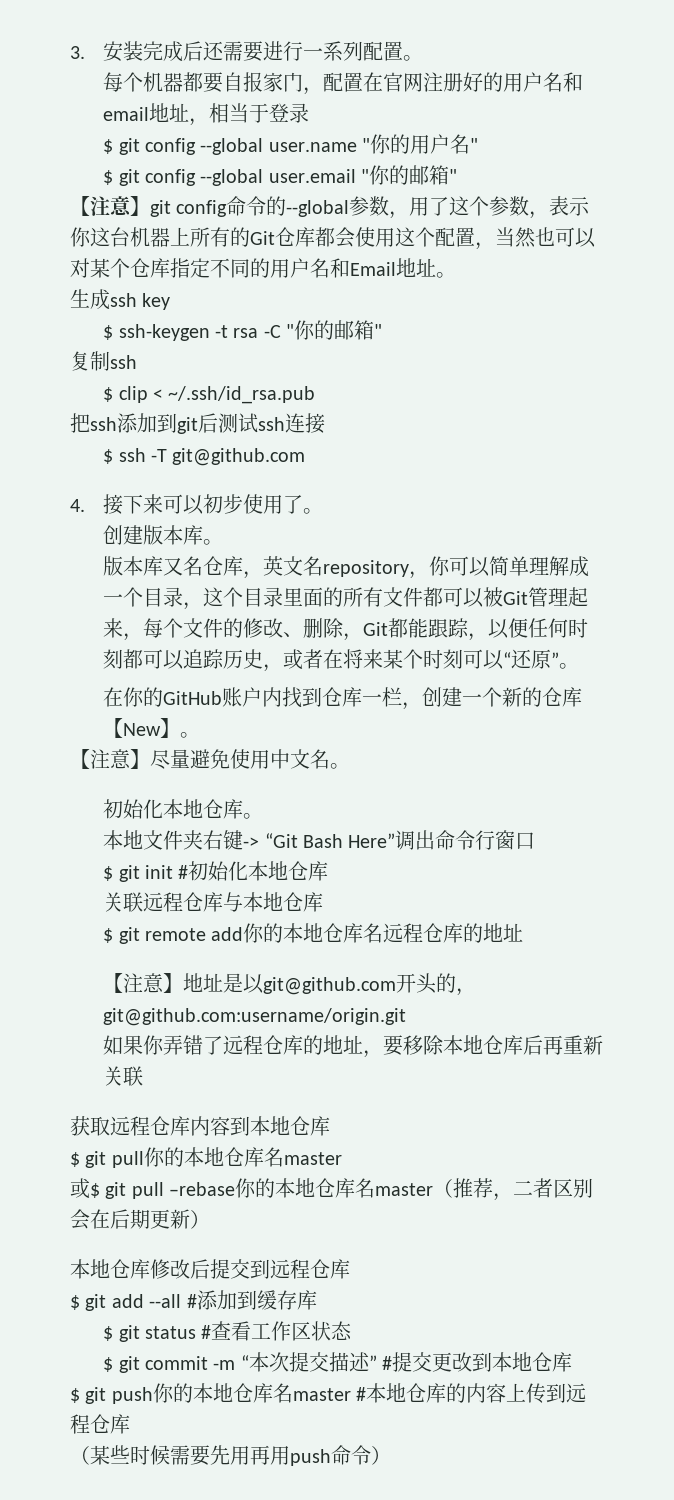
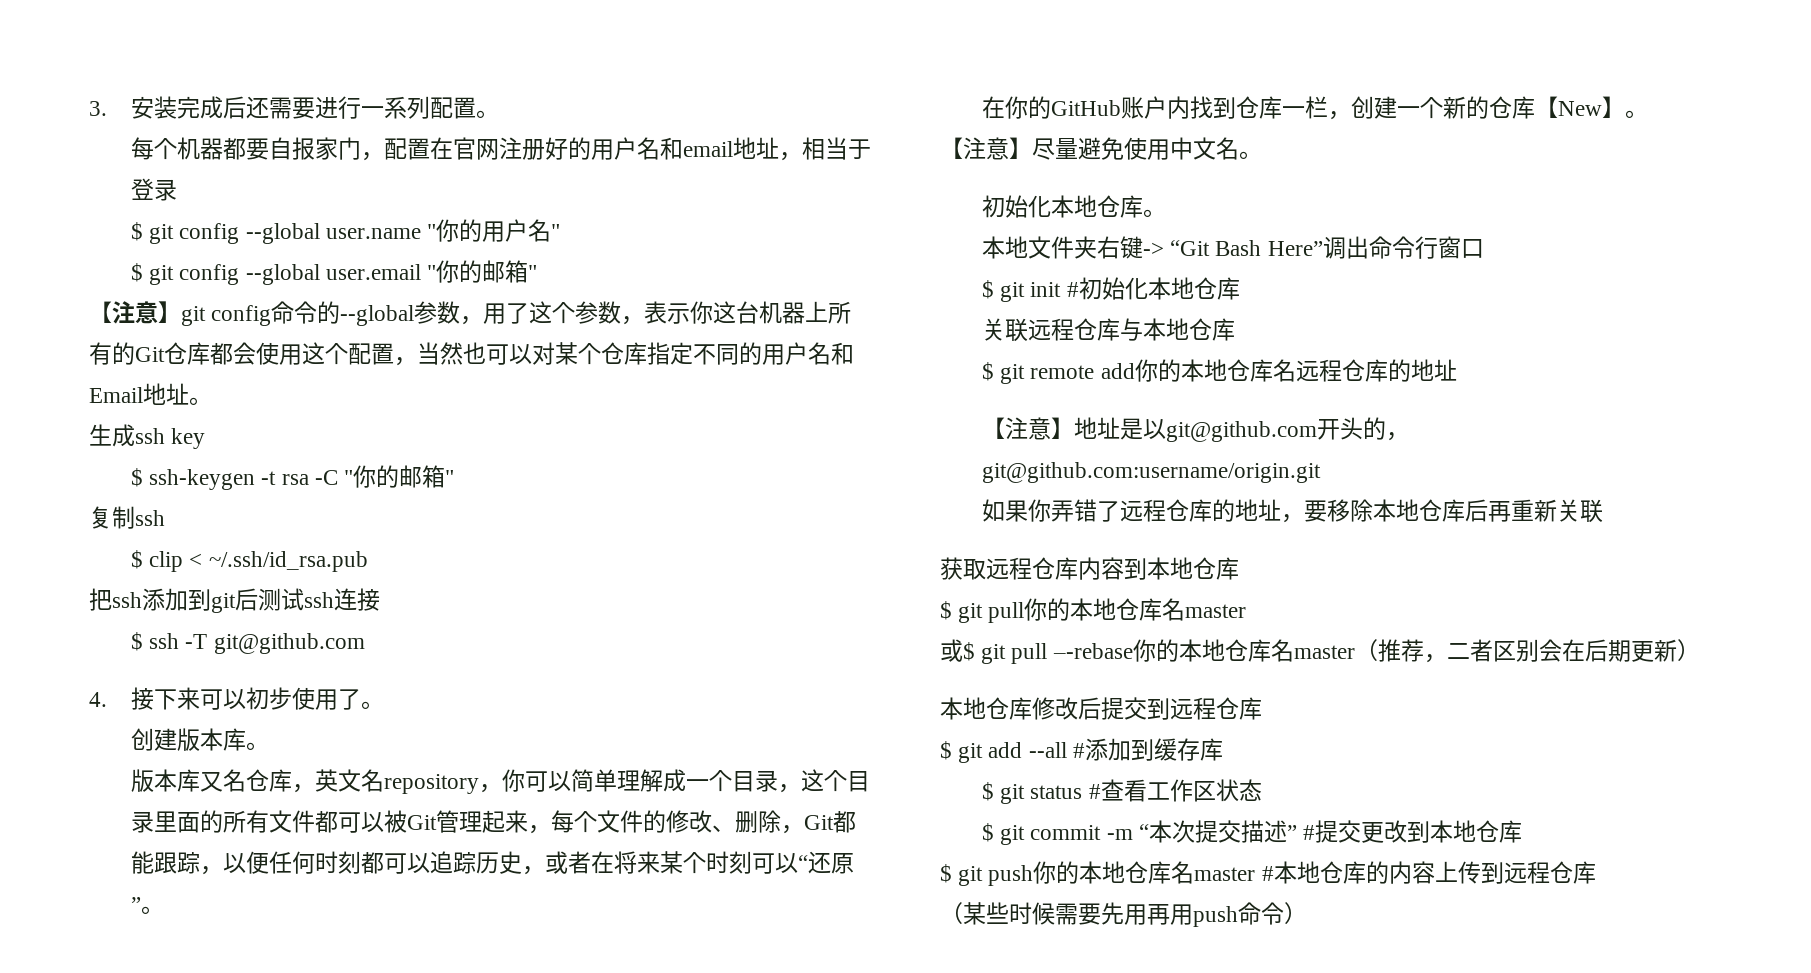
[169,1182,236,1196] –rebase -> [1052,643,1133,659] –-rebase

